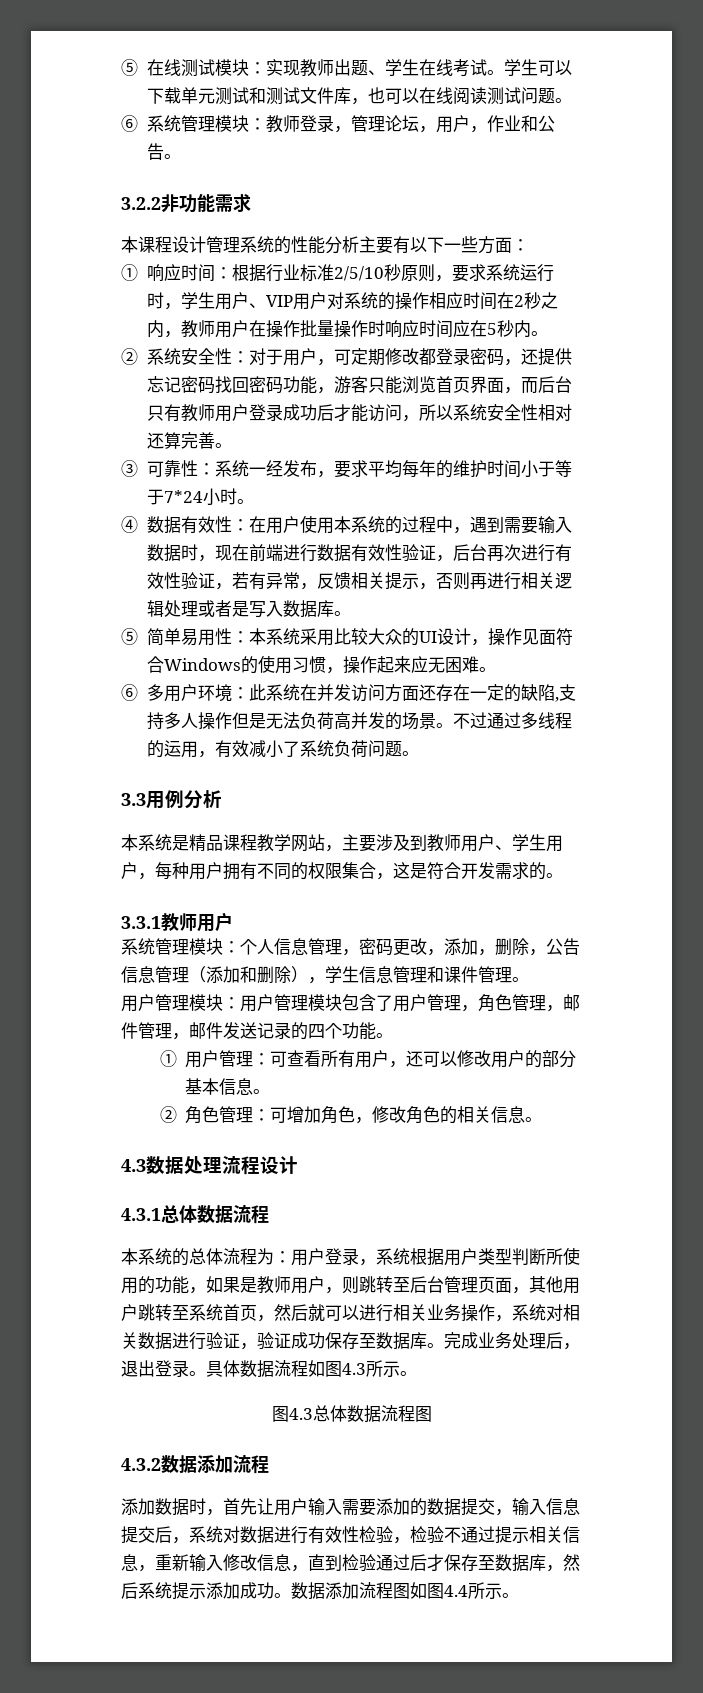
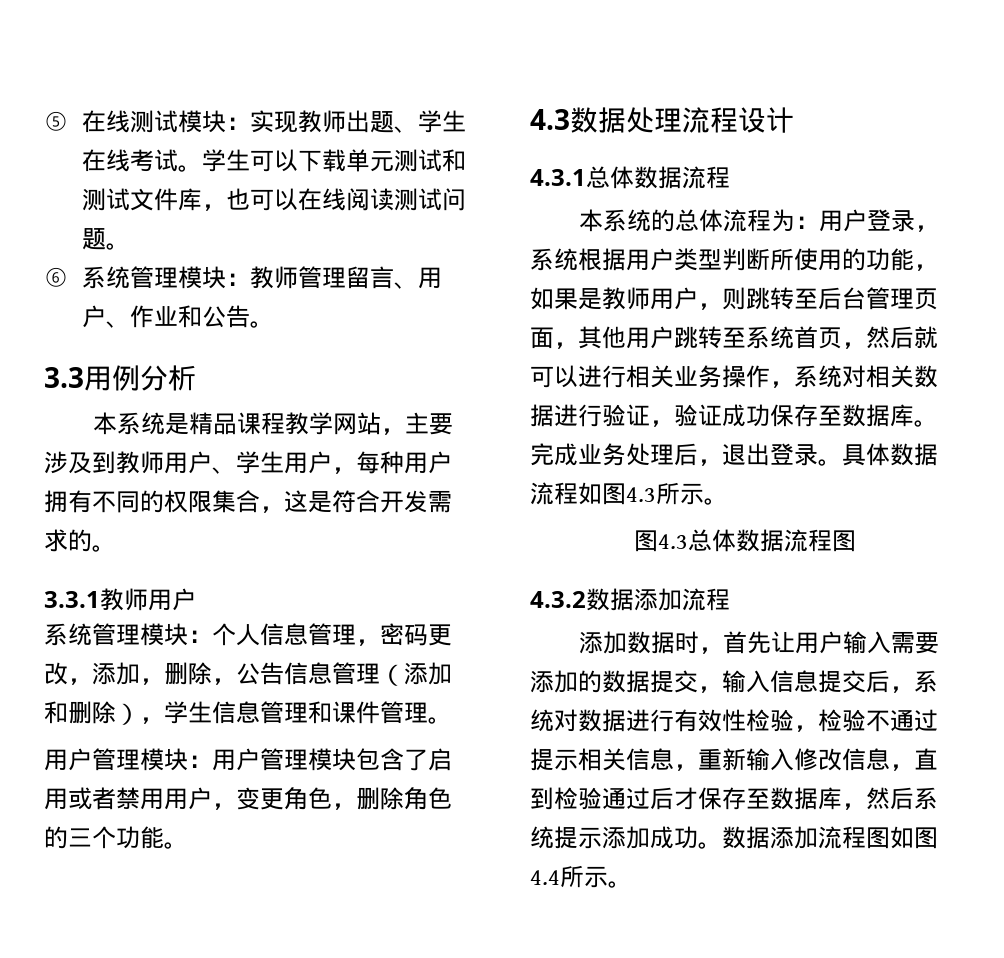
[299,115,555,133] [146,143,181,160] [121,193,251,213] [121,236,529,254] [121,264,554,282] [146,292,558,310] [146,320,548,338] [121,348,572,366] [146,376,572,394] [146,404,572,422] [146,432,232,449] [121,460,572,478] [146,488,254,506] [121,515,572,534] [146,544,572,562] [146,572,572,590] [146,600,351,618] [121,628,573,646] [146,655,496,674] [121,684,576,702] [146,712,572,730] [146,740,402,758] 登录，管理论坛，用户，作业和公告。 // 3.2.2非功能需求 // 本课程设计管理系统的性能分析主要有以下一些方面： // ①响应时间：根据行业标准2/5/10秒原则，要求系统运行时，学生用户、VIP用户对系统的操作相应时间在2秒之内，教师用户在操作批量操作时响应时间应在5秒内。 // ②系统安全性：对于用户，可定期修改都登录密码，还提供忘记密码找回密码功能，游客只能浏览首页界面，而后台只有教师用户登录成功后才能访问，所以系统安全性相对还算完善。 // ③可靠性：系统一经发布，要求平均每年的维护时间小于等于7*24小时。 // ④数据有效性：在用户使用本系统的过程中，遇到需要输入数据时，现在前端进行数据有效性验证，后台再次进行有效性验证，若有异常，反馈相关提示，否则再进行相关逻辑处理或者是写入数据库。 // ⑤简单易用性：本系统采用比较大众的UI设计，操作见面符合Windows的使用习惯，操作起来应无困难。 // ⑥多用户环境：此系统在并发访问方面还存在一定的缺陷,支持多人操作但是无法负荷高并发的场景。不过通过多线程的运用，有效减小了系统负荷问题 -> [297,266,442,289] [81,305,250,328] 管理留言、用户、作业和公告
[393,994,580,1012] [121,1022,393,1040] [159,1050,577,1068] [185,1078,271,1095] [159,1106,526,1124] 用户管理，角色管理，邮件管理，邮件发送记录的四个功能。 // ①用户管理：可查看所有用户，还可以修改用户的部分基本信息。 // ②角色管理：可增加角色，修改角色的相关信息 -> [428,748,452,771] [44,787,452,810] [44,826,164,849] 启用或者禁用用户，变更角色，删除角色的三个功能

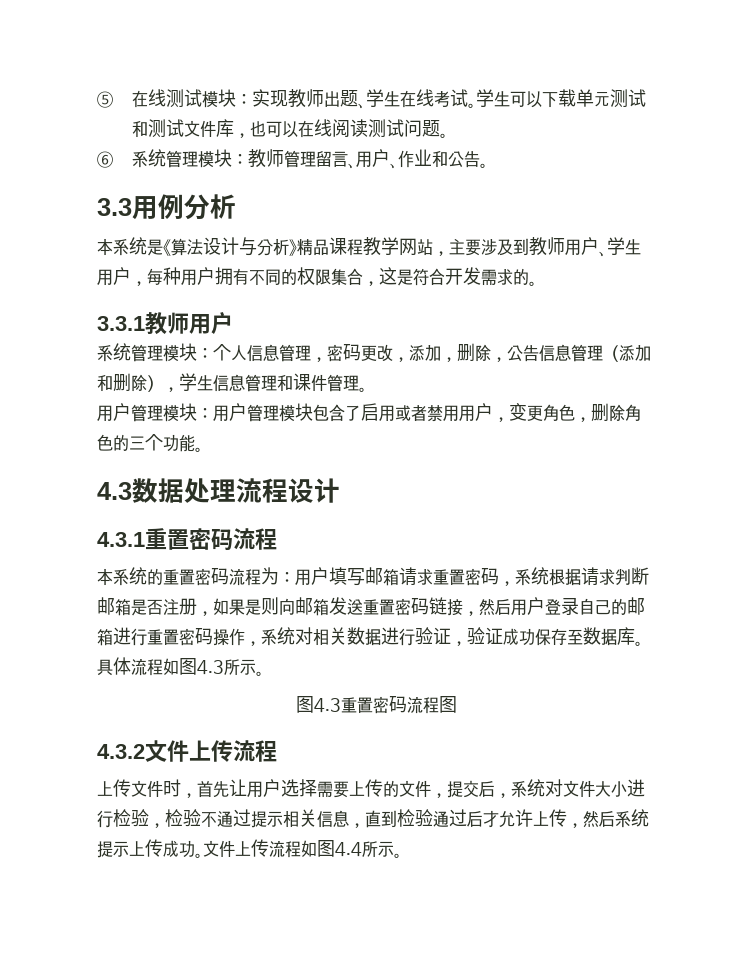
(189, 424) none -> [163,237,297,256] 《算法设计与分析》
[586,166,682,189] 总体数据 -> [145,528,233,551] 重置密码
[674,209,723,232] 总体 -> [163,568,229,586] 重置密码
[866,209,939,232] [530,248,938,271] [530,287,938,310] [530,326,938,349] [530,365,722,388] 登录，系统根据用户类型判断所使用的功能，如果是教师用户，则跳转至后台管理页面，其他用户跳转至系统首页，然后就可以进行相关业务 -> [329,567,649,586] [97,597,645,616] [97,627,213,646] 填写邮箱请求重置密码，系统根据请求判断邮箱是否注册，如果是则向邮箱发送重置密码链接，然后用户登录自己的邮箱进行重置密码
[530,443,938,466] 完成业务处理后，退出登录。具体数据 -> [97,657,131,676] 具体
[688,529,784,552] 总体数据 -> [341,696,407,714] 重置密码
[586,588,730,611] [578,631,675,654] 数据添加流程 // 添加数据 -> [145,740,277,762] [97,779,163,797] 文件上传流程 // 上传文件
[842,631,939,654] [530,670,938,693] [530,709,746,732] 输入需要添加的数据提交，输入信息提交后，系统对数据进行有效性 -> [281,779,645,798] [97,810,113,828] 选择需要上传的文件，提交后，系统对文件大小进行
[698,748,914,771] 重新输入修改信息， -> (365, 825) none
[698,787,842,810] 保存至数据库 -> [499,809,567,827] 允许上传
[602,826,890,849] 添加成功。数据添加流程图 -> [129,839,301,858] 上传成功。文件上传流程

